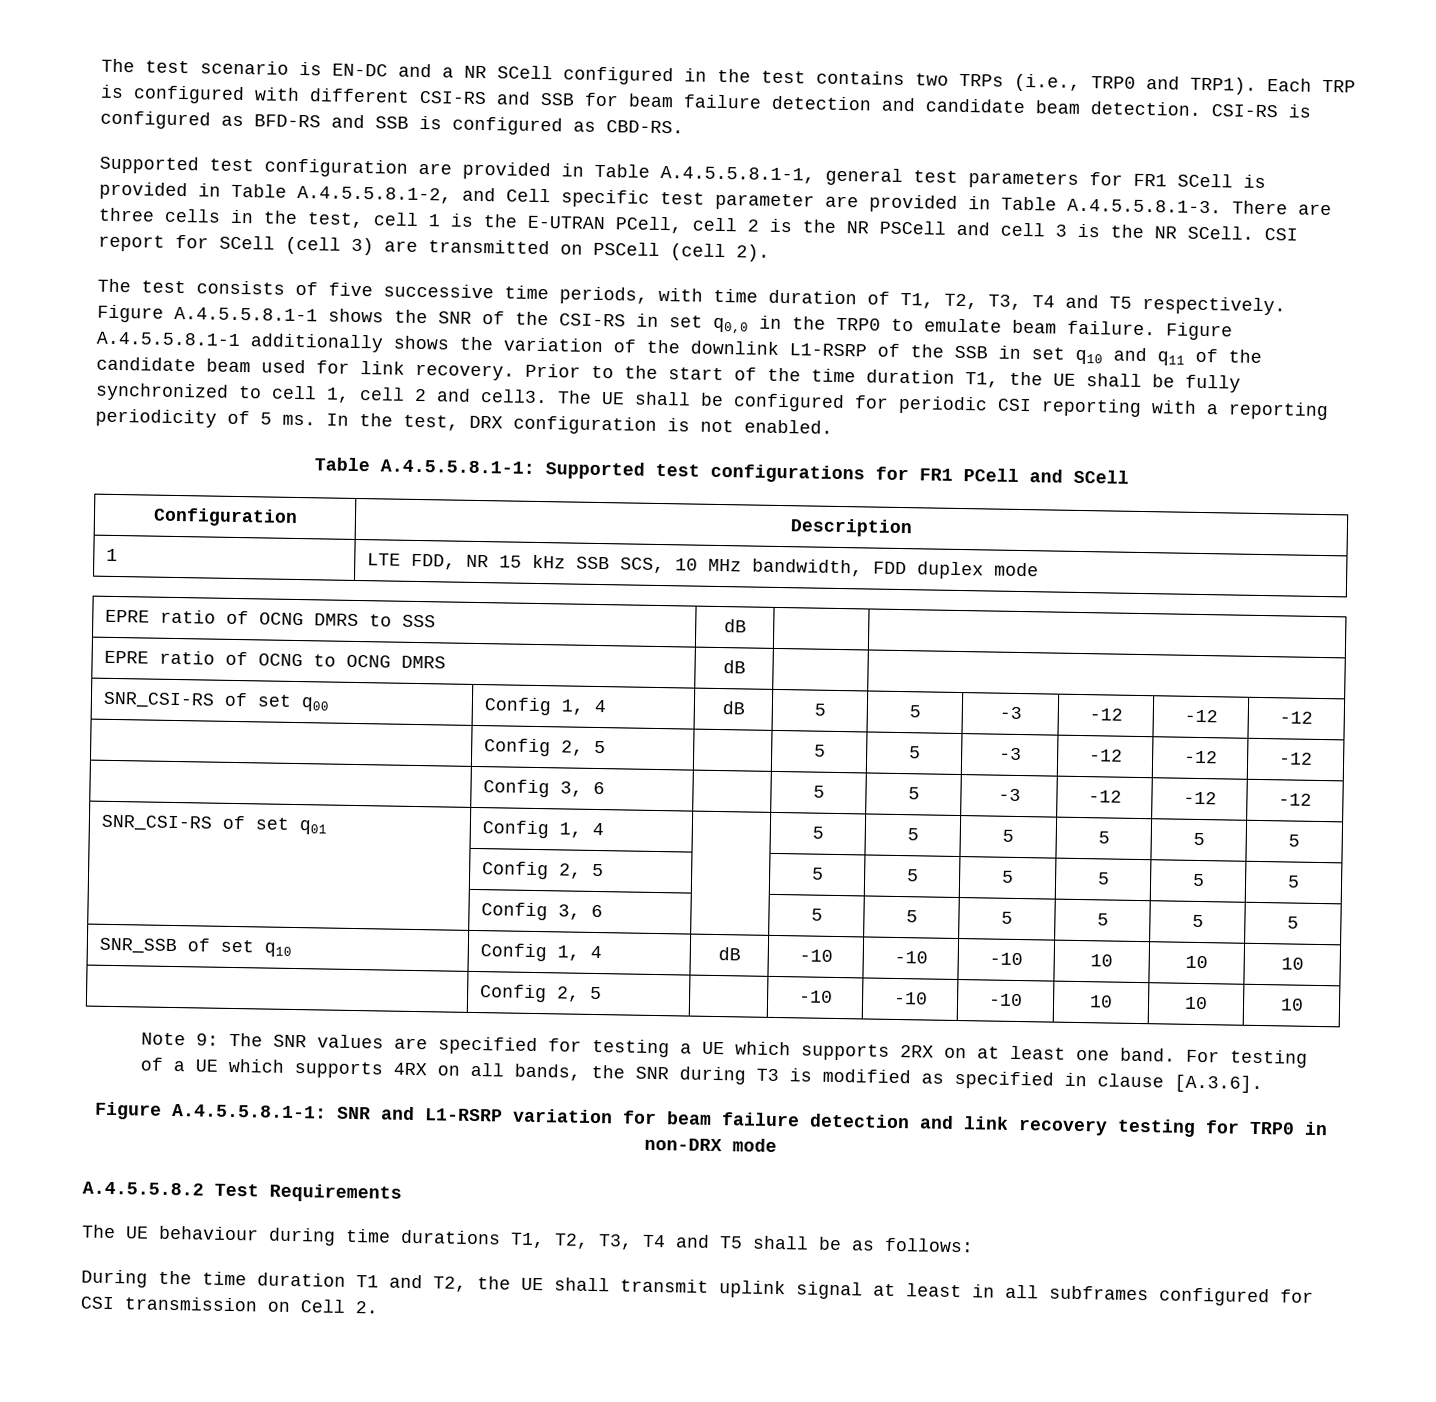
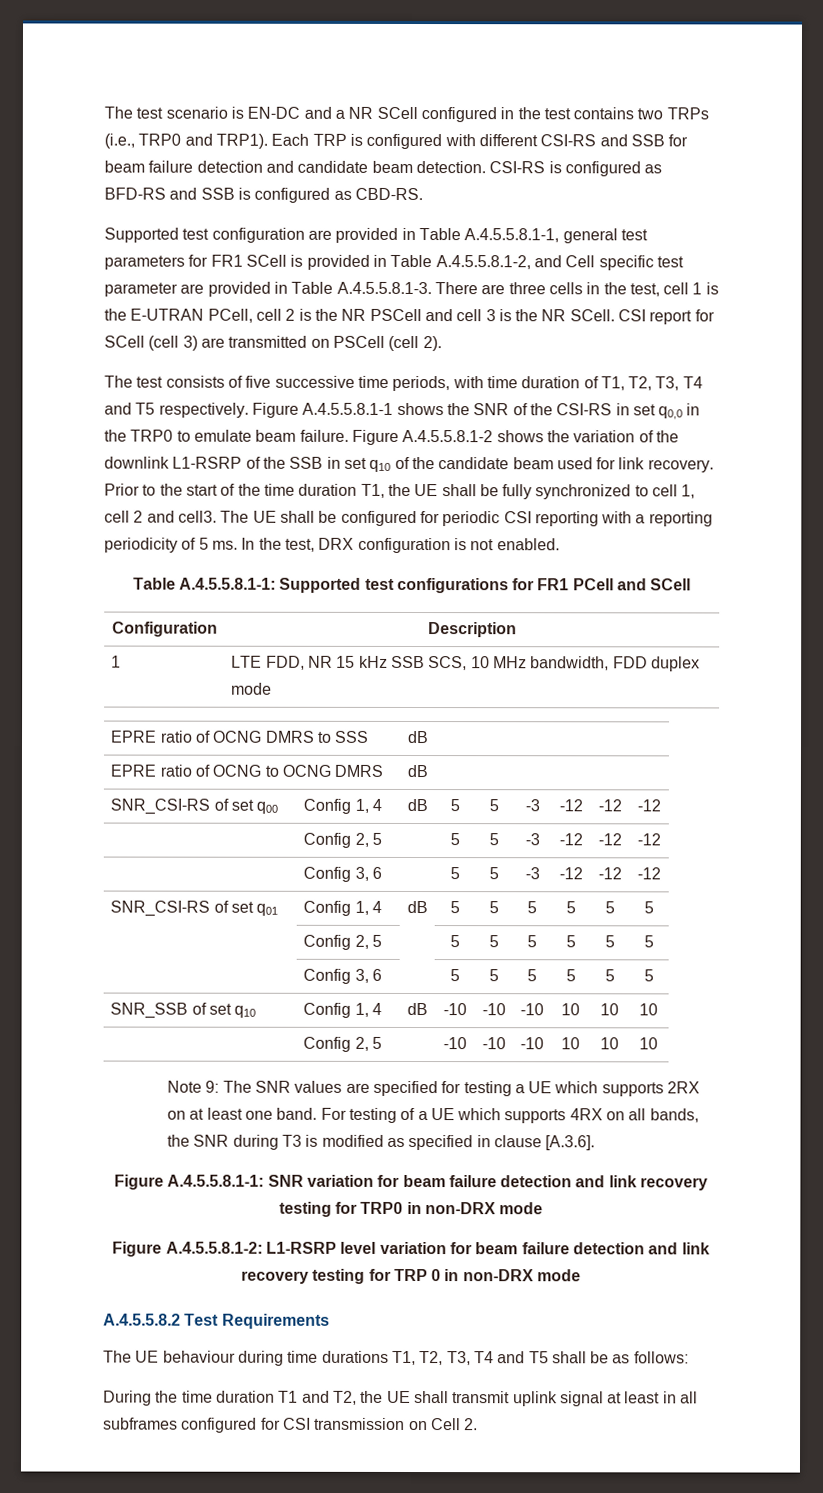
[96,331,384,353] A.4.5.5.8.1-1 additionally -> [402,429,494,443] A.4.5.5.8.1-2
[1113,347,1185,366] and q11 -> (392, 465) none
(604, 829) none -> [406,900,428,914] dB
[381,1106,503,1122] and L1-RSRP -> (304, 1180) none
(777, 1145) none -> [112,1241,710,1257] [240,1268,582,1284] // Figure A.4.5.5.8.1-2: L1-RSRP level variation for beam failure detection and link recovery testing for TRP 0 in non-DRX mode

